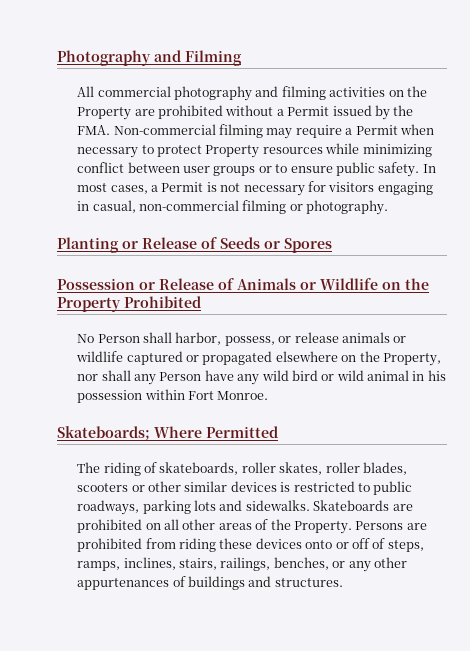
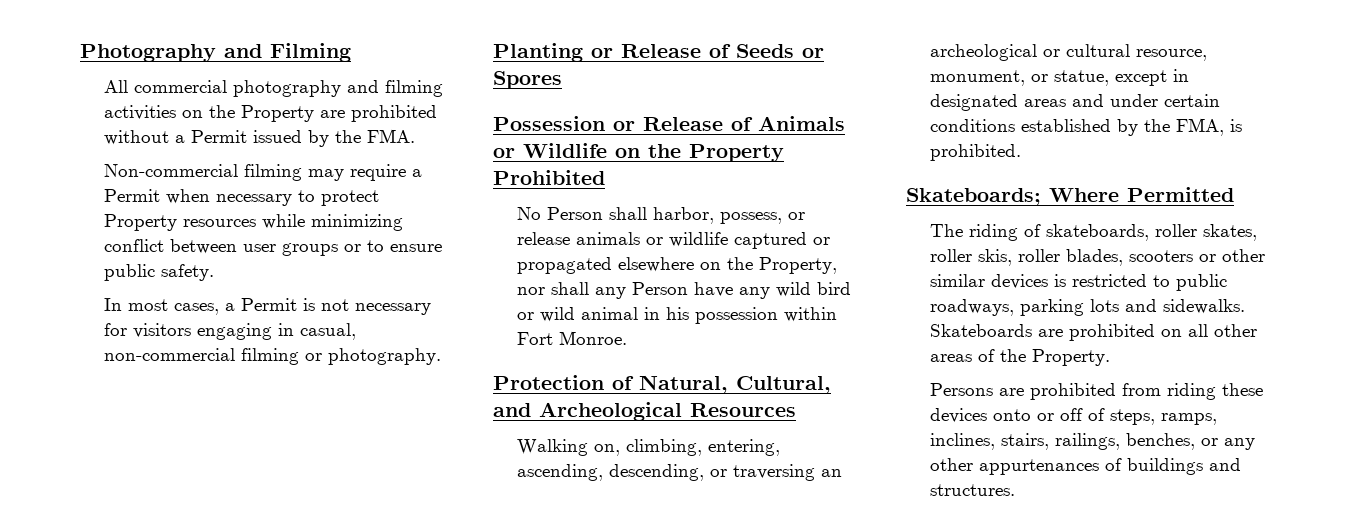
(111, 130) none -> (415, 136) //
(420, 169) none -> (214, 272) //
(269, 395) none -> [493,375,831,394] [493,402,796,421] [516,439,780,456] [516,464,842,481] [929,44,1207,61] [929,69,1189,86] [929,94,1220,111] [929,118,1242,136] [929,144,1021,161] // Protection of Natural, Cultural, and Archeological Resources // Walking on, climbing, entering, ascending, descending, or traversing an archeological or cultural resource, monument, or statue, except in designated areas and under certain conditions established by the FMA, is prohibited.
(360, 467) none -> [977,249,1060,266] skis, roller
(352, 527) none -> (1110, 357) //

